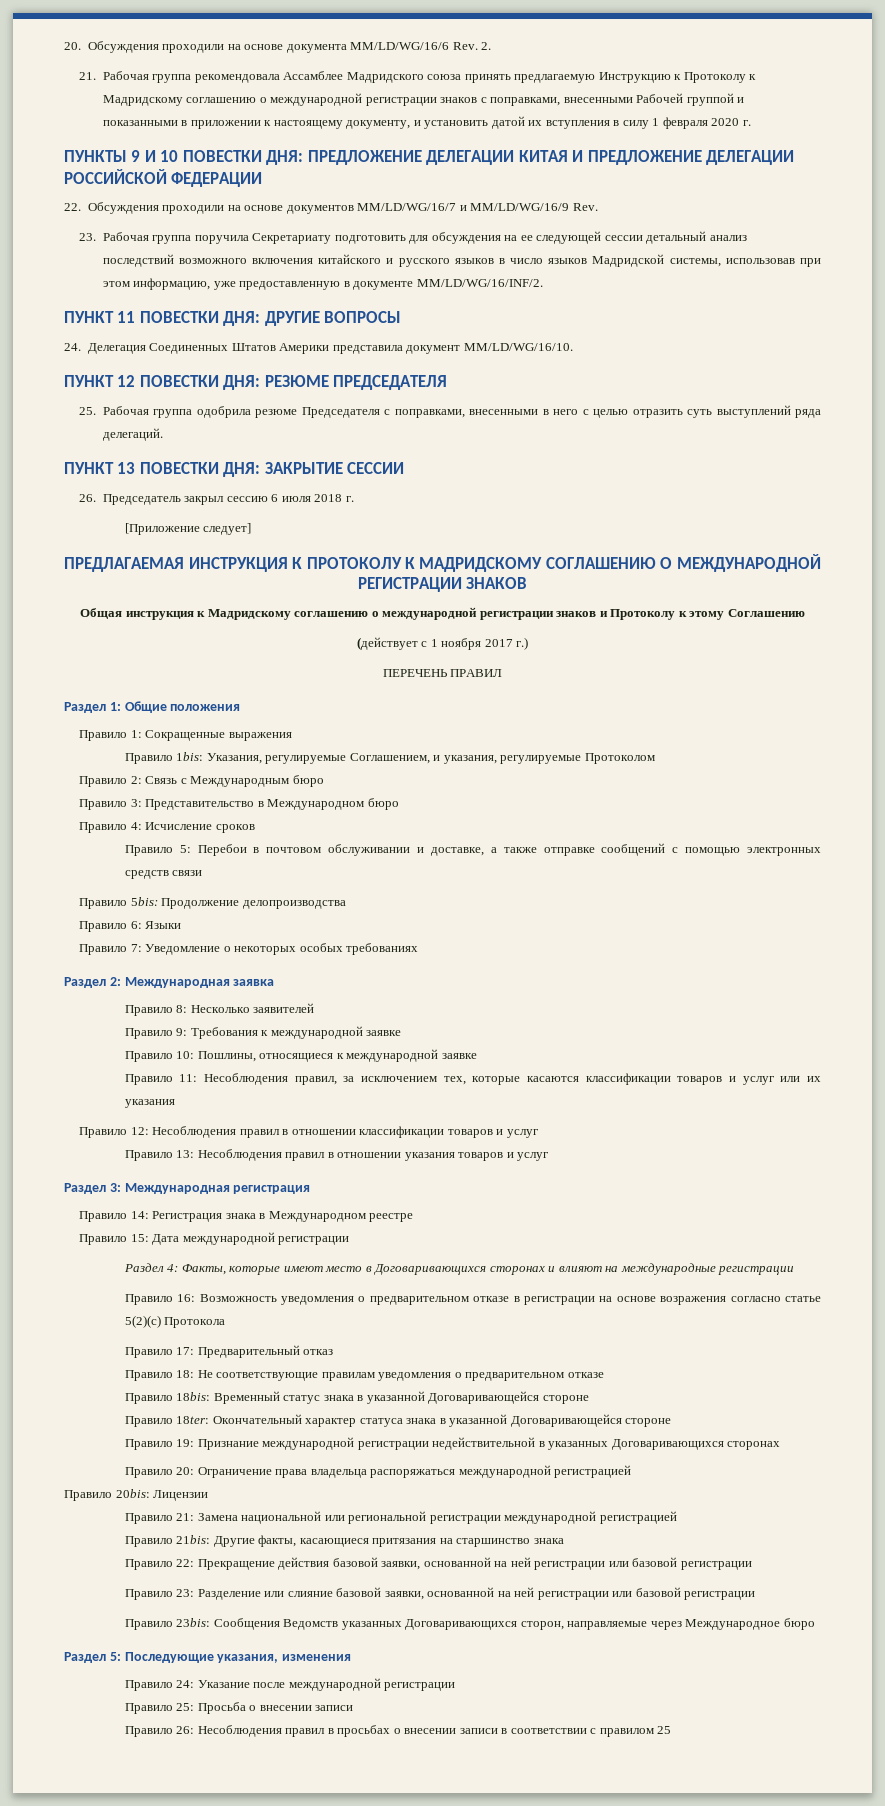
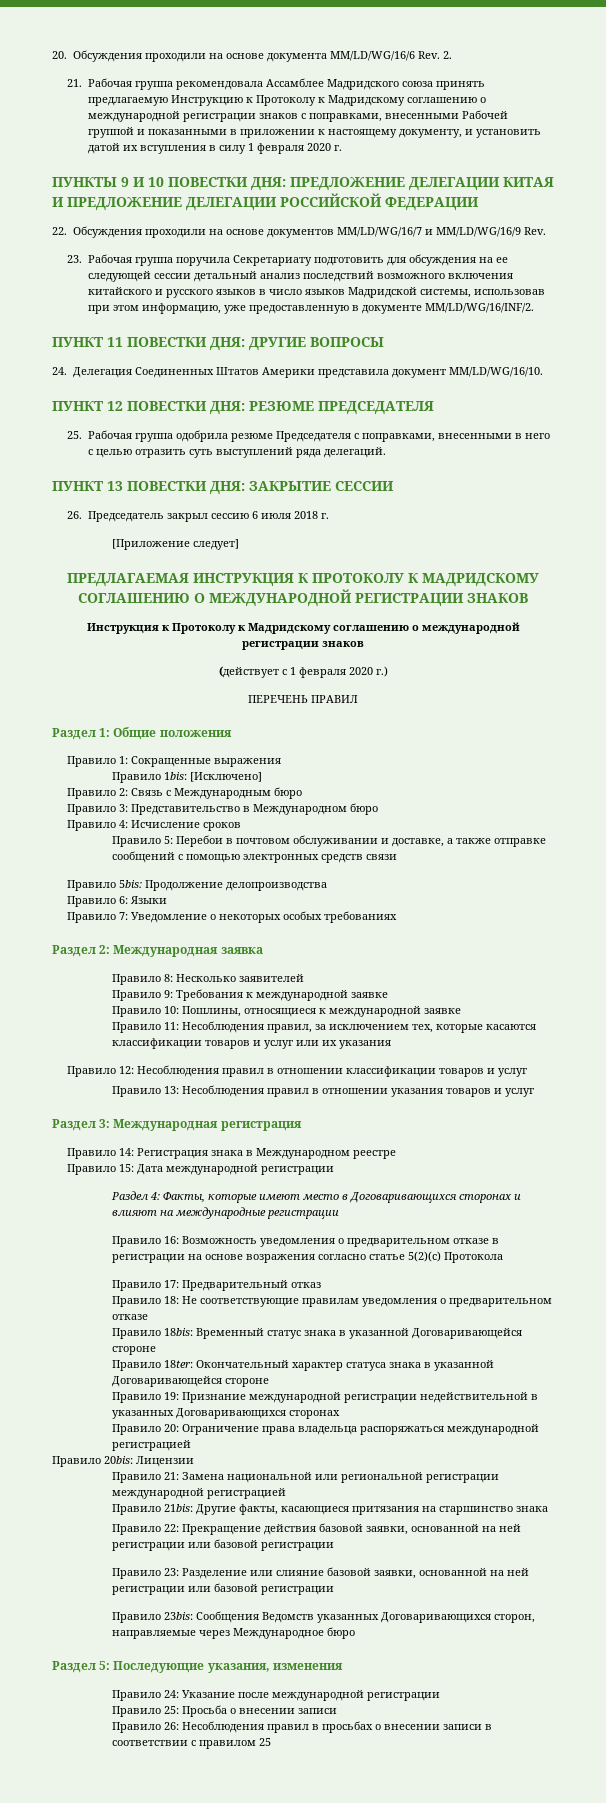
[80,607,805,620] Общая инструкция к Мадридскому соглашению о международной регистрации знаков и Протоколу к этому Cоглашению -> [86,622,520,634] [242,641,364,650] Инструкция к Протоколу к Мадридскому соглашению о международной регистрации знаков
[441,638,513,650] ноября 2017 -> [298,667,373,678] февраля 2020
[206,753,655,764] Указания, регулируемые Соглашением, и указания, регулируемые Протоколом -> [190,772,263,782] [Исключено]

